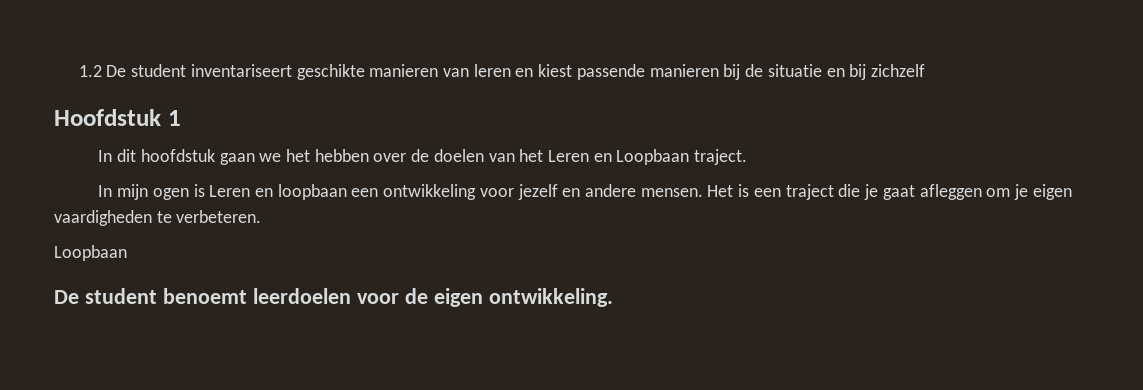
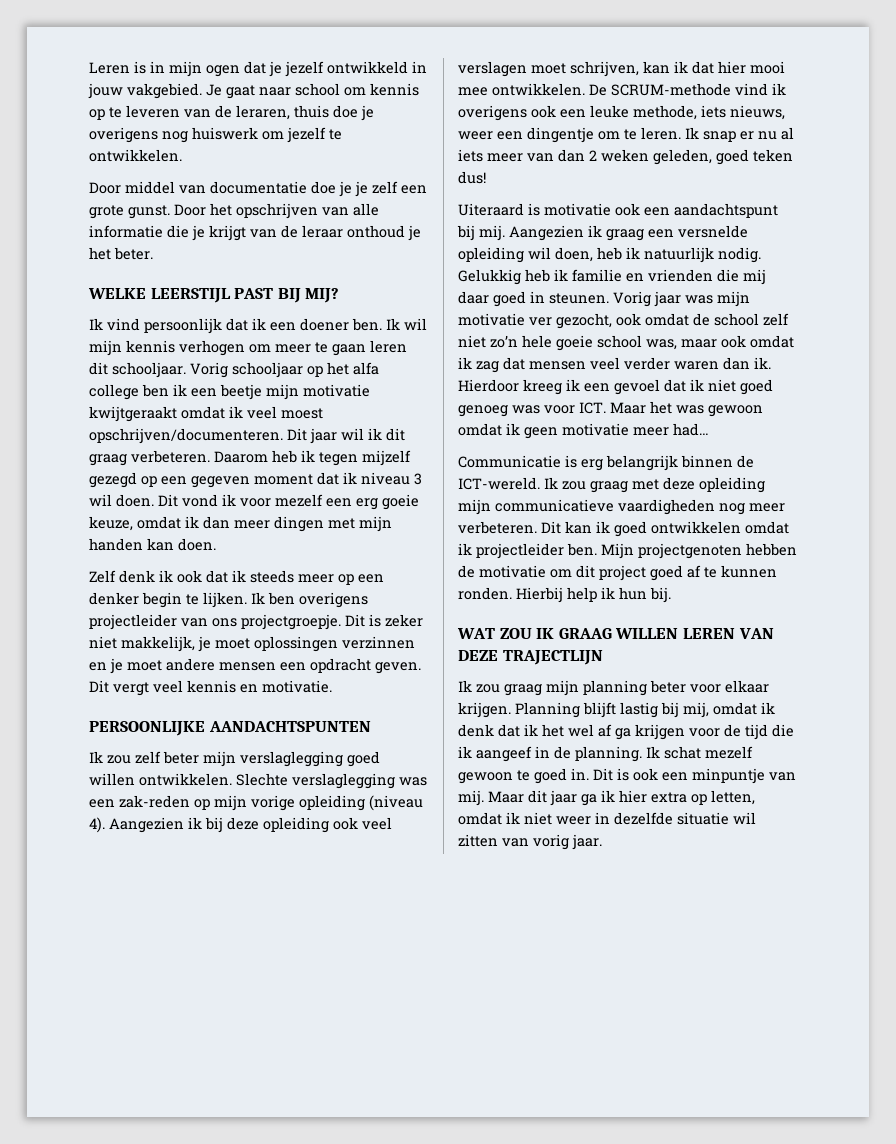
[78,64,925,80] [54,109,181,126] [98,149,748,165] [98,184,1072,200] [54,210,262,226] [54,245,127,261] [54,288,613,307] 1.2 De student inventariseert geschikte manieren van leren en kiest passende manieren bij de situatie en bij zichzelf // Hoofdstuk 1 // In dit hoofdstuk gaan we het hebben over de doelen van het Leren en Loopbaan traject. // In mijn ogen is Leren en loopbaan een ontwikkeling voor jezelf en andere mensen. Het is een traject die je gaat afleggen om je eigen vaardigheden te verbeteren. // Loopbaan // De student benoemt leerdoelen voor de eigen ontwikkeling. -> [89,61,427,77] [88,83,419,99] [89,105,374,121] [89,127,342,143] [89,149,182,162] [89,181,427,197] [89,203,379,219] [89,225,421,241] [89,247,153,260] [88,288,340,303] [89,318,427,334] [89,340,407,356] [89,362,379,378] [89,384,370,400] [89,406,323,422] [89,428,405,444] [89,450,411,466] [89,472,422,488] [89,494,419,510] [89,516,392,532] [89,538,216,551] [89,570,384,585] [89,592,368,608] [89,614,423,630] [89,636,415,652] [89,658,421,674] [89,680,332,696] [89,721,371,736] [89,751,380,767] [89,773,427,789] [89,795,423,811] [89,817,392,833] [458,61,785,77] [458,83,786,96] [458,105,785,121] [458,127,794,143] [458,149,793,165] [458,171,486,184] [458,203,778,218] [457,225,748,241] [458,247,761,263] [458,269,766,285] [458,291,750,307] [458,313,789,329] [458,335,794,351] [458,357,771,373] [458,379,773,395] [458,401,763,417] [458,423,709,439] [458,455,754,471] [458,477,765,493] [458,499,785,515] [458,521,789,537] [458,543,797,559] [458,565,777,581] [458,587,671,603] [457,628,774,639] [458,650,603,665] [458,680,769,696] [458,702,775,718] [458,724,794,740] [458,746,753,762] [458,768,796,784] [458,790,755,806] [458,812,756,825] [458,834,602,850] Leren is in mijn ogen dat je jezelf ontwikkeld in jouw vakgebied. Je gaat naar school om kennis op te leveren van de leraren, thuis doe je overigens nog huiswerk om jezelf te ontwikkelen. // Door middel van documentatie doe je je zelf een grote gunst. Door het opschrijven van alle informatie die je krijgt van de leraar onthoud je het beter. // WELKE LEERSTIJL PAST BIJ MIJ? // Ik vind persoonlijk dat ik een doener ben. Ik wil mijn kennis verhogen om meer te gaan leren dit schooljaar. Vorig schooljaar op het alfa college ben ik een beetje mijn motivatie kwijtgeraakt omdat ik veel moest opschrijven/documenteren. Dit jaar wil ik dit graag verbeteren. Daarom heb ik tegen mijzelf gezegd op een gegeven moment dat ik niveau 3 wil doen. Dit vond ik voor mezelf een erg goeie keuze, omdat ik dan meer dingen met mijn handen kan doen. // Zelf denk ik ook dat ik steeds meer op een denker begin te lijken. Ik ben overigens projectleider van ons projectgroepje. Dit is zeker niet makkelijk, je moet oplossingen verzinnen en je moet andere mensen een opdracht geven. Dit vergt veel kennis en motivatie. // PERSOONLIJKE AANDACHTSPUNTEN // Ik zou zelf beter mijn verslaglegging goed willen ontwikkelen. Slechte verslaglegging was een zak-reden op mijn vorige opleiding (niveau 4). Aangezien ik bij deze opleiding ook veel verslagen moet schrijven, kan ik dat hier mooi mee ontwikkelen. De SCRUM-methode vind ik overigens ook een leuke methode, iets nieuws, weer een dingentje om te leren. Ik snap er nu al iets meer van dan 2 weken geleden, goed teken dus! // Uiteraard is motivatie ook een aandachtspunt bij mij. Aangezien ik graag een versnelde opleiding wil doen, heb ik natuurlijk nodig. Gelukkig heb ik familie en vrienden die mij daar goed in steunen. Vorig jaar was mijn motivatie ver gezocht, ook omdat de school zelf niet zo’n hele goeie school was, maar ook omdat ik zag dat mensen veel verder waren dan ik. Hierdoor kreeg ik een gevoel dat ik niet goed genoeg was voor ICT. Maar het was gewoon omdat ik geen motivatie meer had… // Communicatie is erg belangrijk binnen de ICT-wereld. Ik zou graag met deze opleiding mijn communicatieve vaardigheden nog meer verbeteren. Dit kan ik goed ontwikkelen omdat ik projectleider ben. Mijn projectgenoten hebben de motivatie om dit project goed af te kunnen ronden. Hierbij help ik hun bij. // WAT ZOU IK GRAAG WILLEN LEREN VAN DEZE TRAJECTLIJN // Ik zou graag mijn planning beter voor elkaar krijgen. Planning blijft lastig bij mij, omdat ik denk dat ik het wel af ga krijgen voor de tijd die ik aangeef in de planning. Ik schat mezelf gewoon te goed in. Dit is ook een minpuntje van mij. Maar dit jaar ga ik hier extra op letten, omdat ik niet weer in dezelfde situatie wil zitten van vorig jaar.

